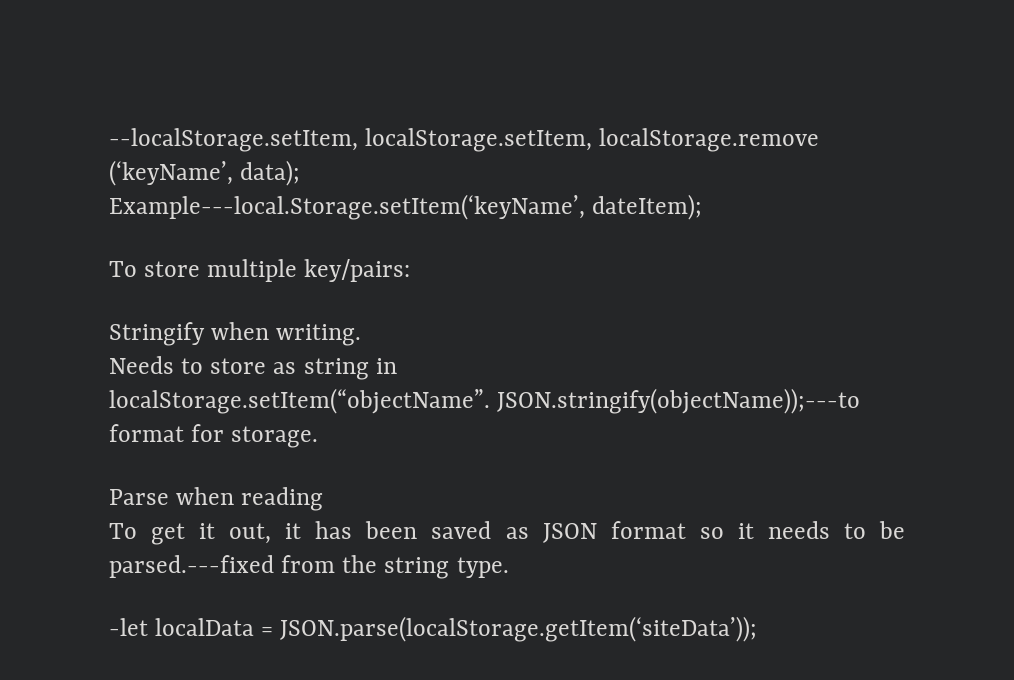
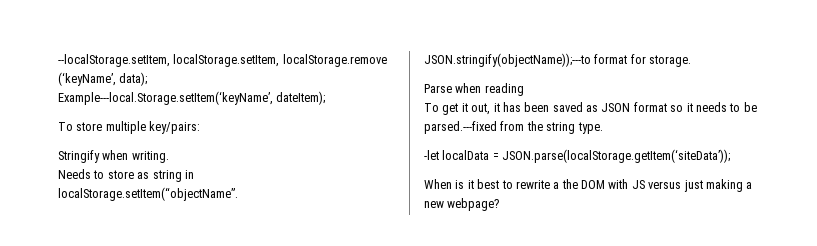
(758, 629) none -> [424,179,753,192] [424,198,500,211] // When is it best to rewrite a the DOM with JS versus just making a new webpage?

